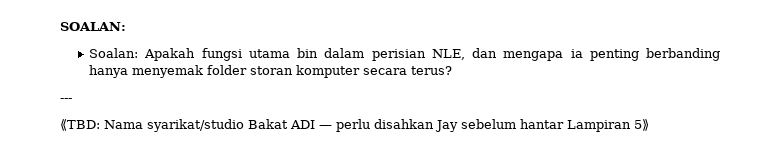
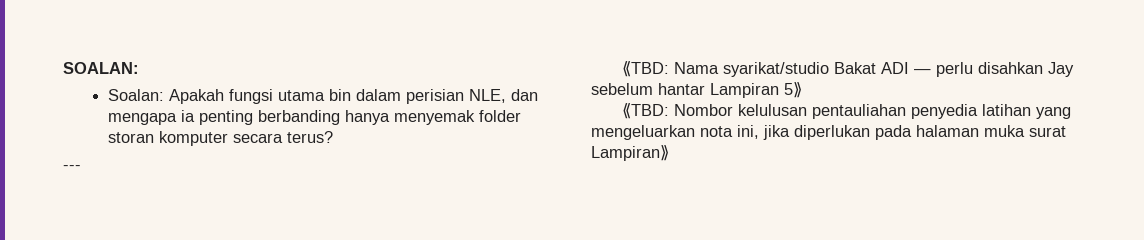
(649, 125) none -> [622,103,1072,119] [591,125,1066,140] [591,145,669,161] // ⟪TBD: Nombor kelulusan pentauliahan penyedia latihan yang mengeluarkan nota ini, jika diperlukan pada halaman muka surat Lampiran⟫

